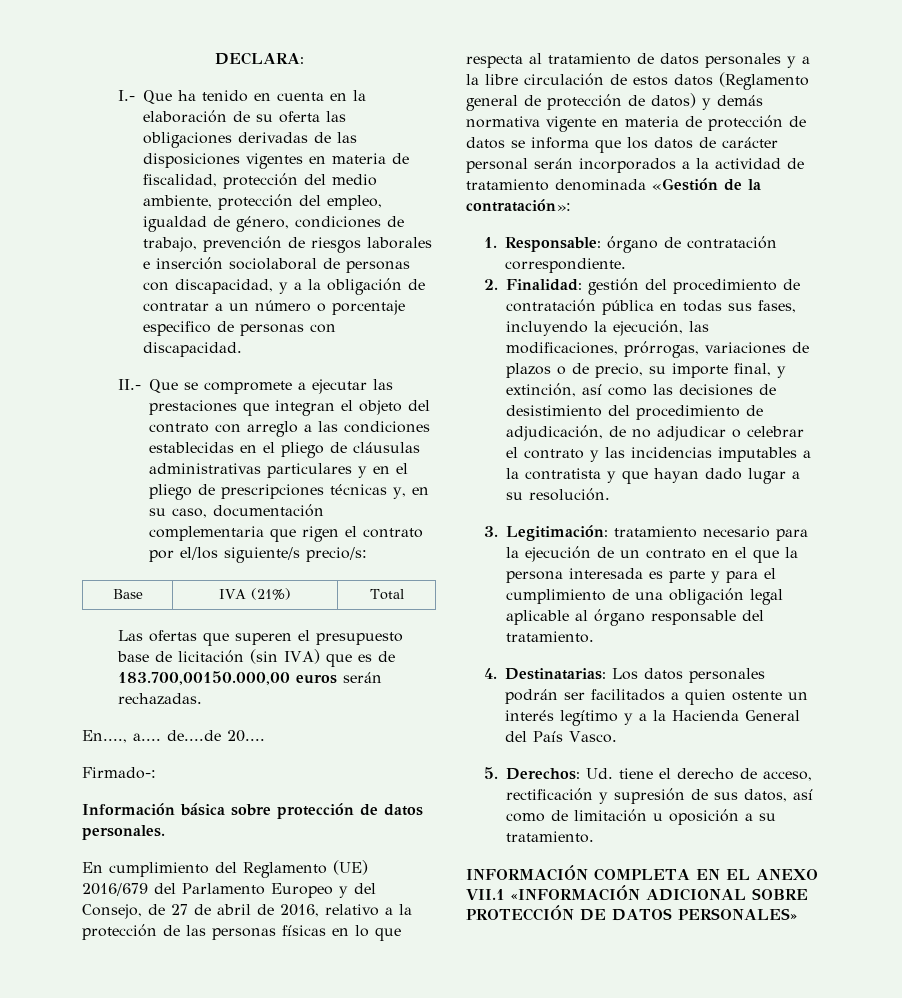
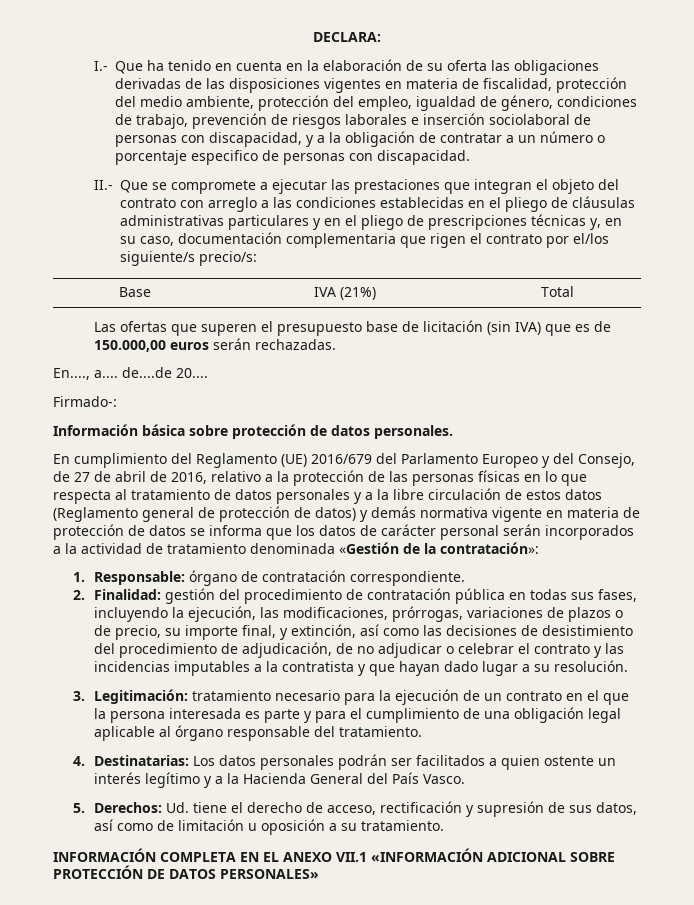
[118,671,291,685] 183.700,00150.000,00 -> [93,340,166,352] 150.000,00

